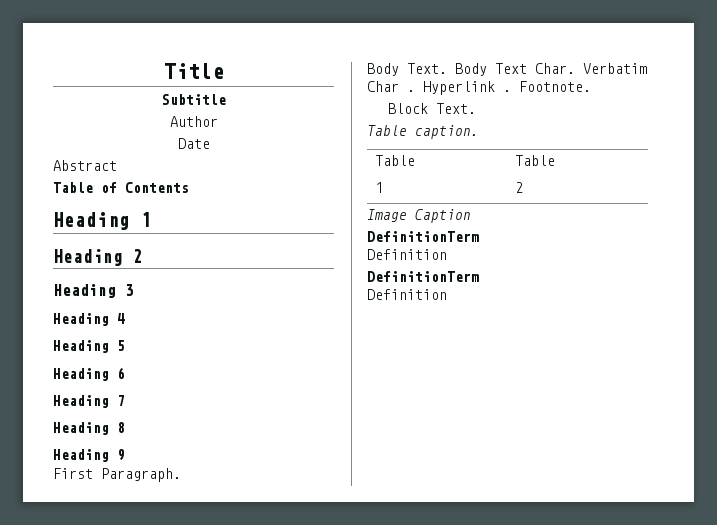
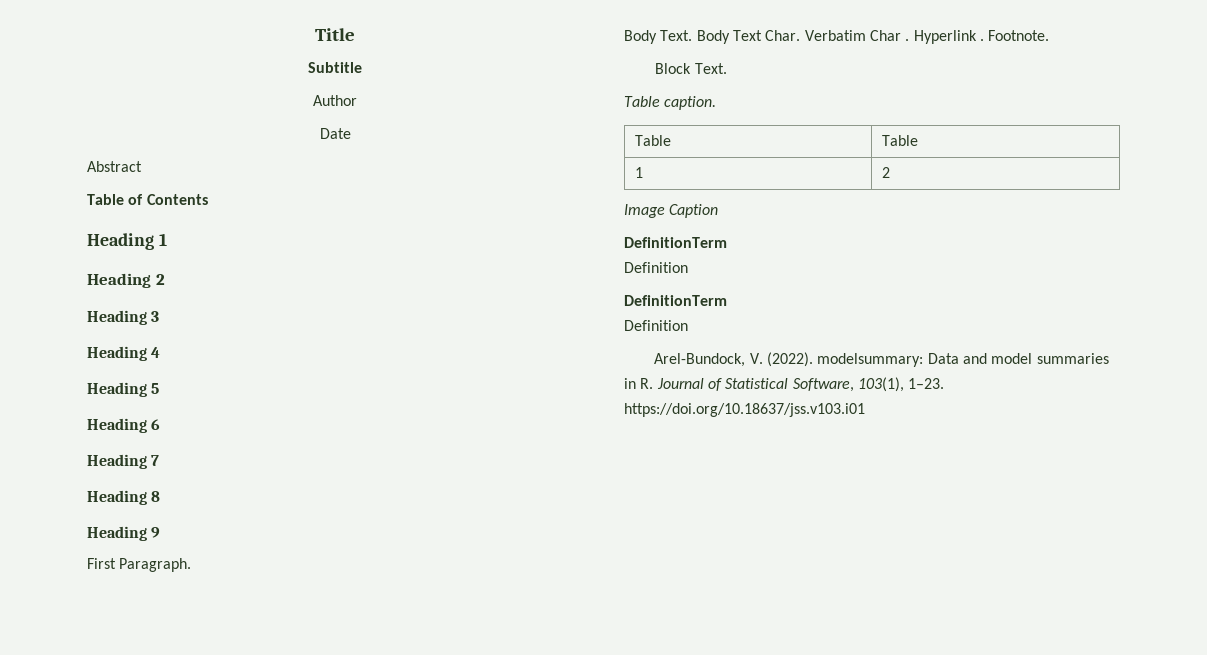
(447, 294) none -> [654,352,1109,367] [624,377,945,392] [624,403,865,417] // Arel-Bundock, V. (2022). modelsummary: Data and model summaries in R. Journal of Statistical Software, 103(1), 1–23. https://doi.org/10.18637/jss.v103.i01

